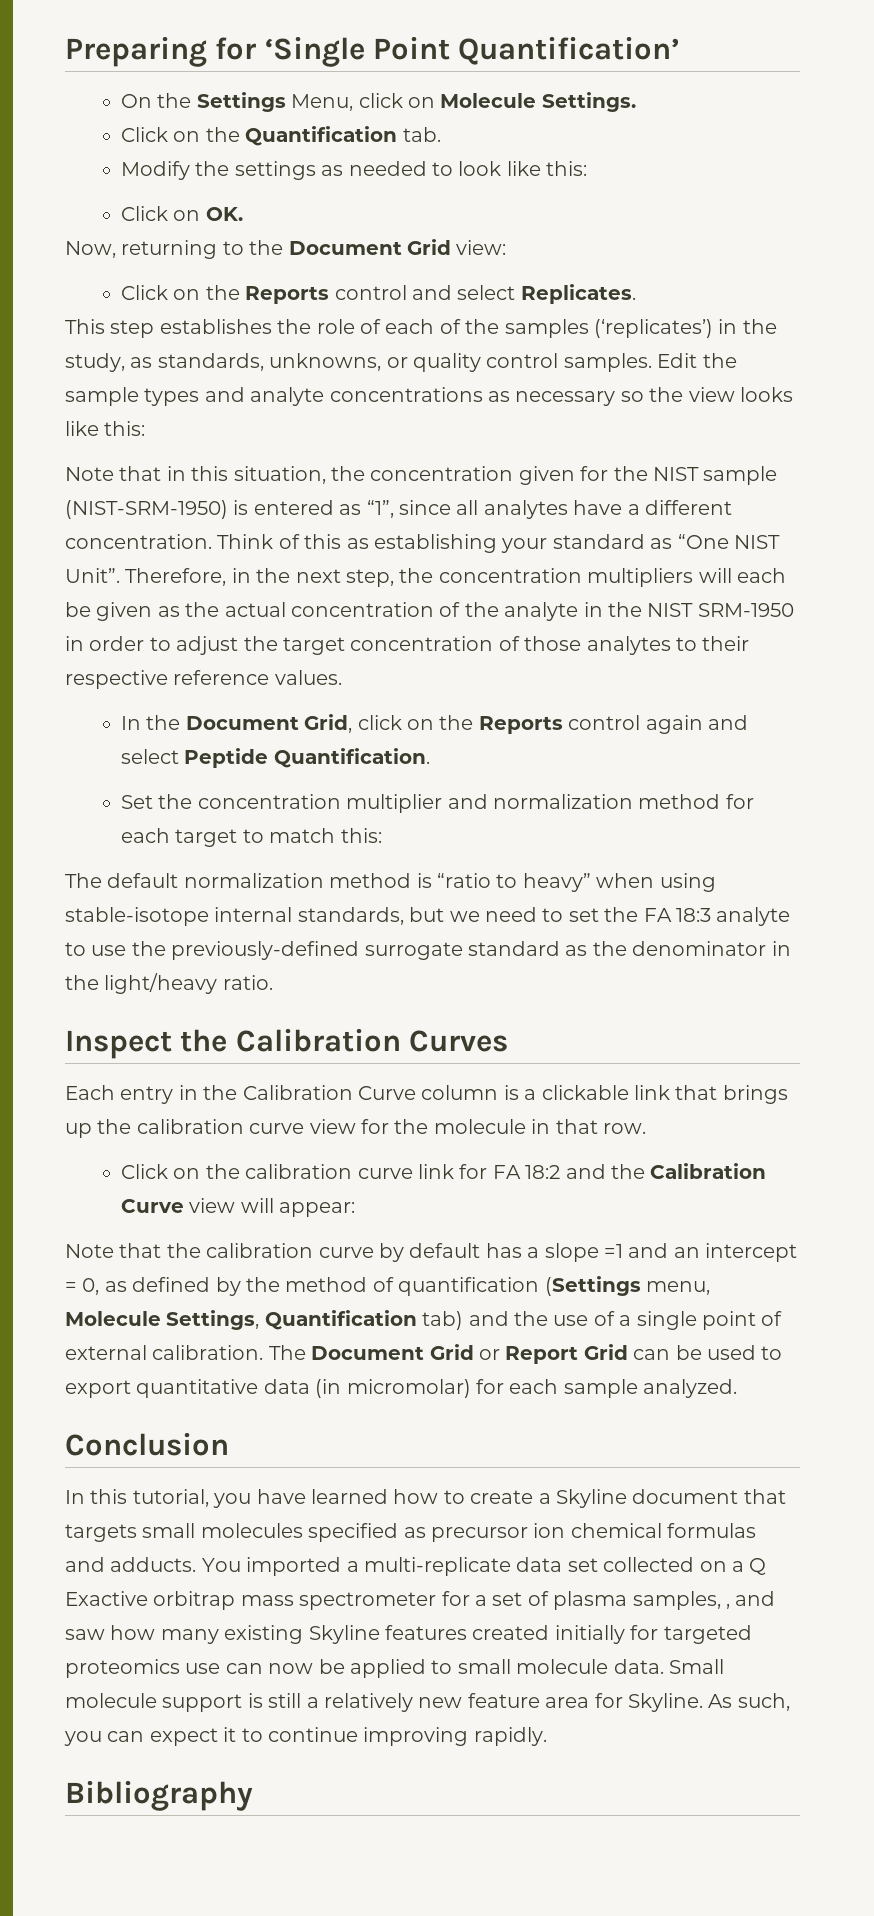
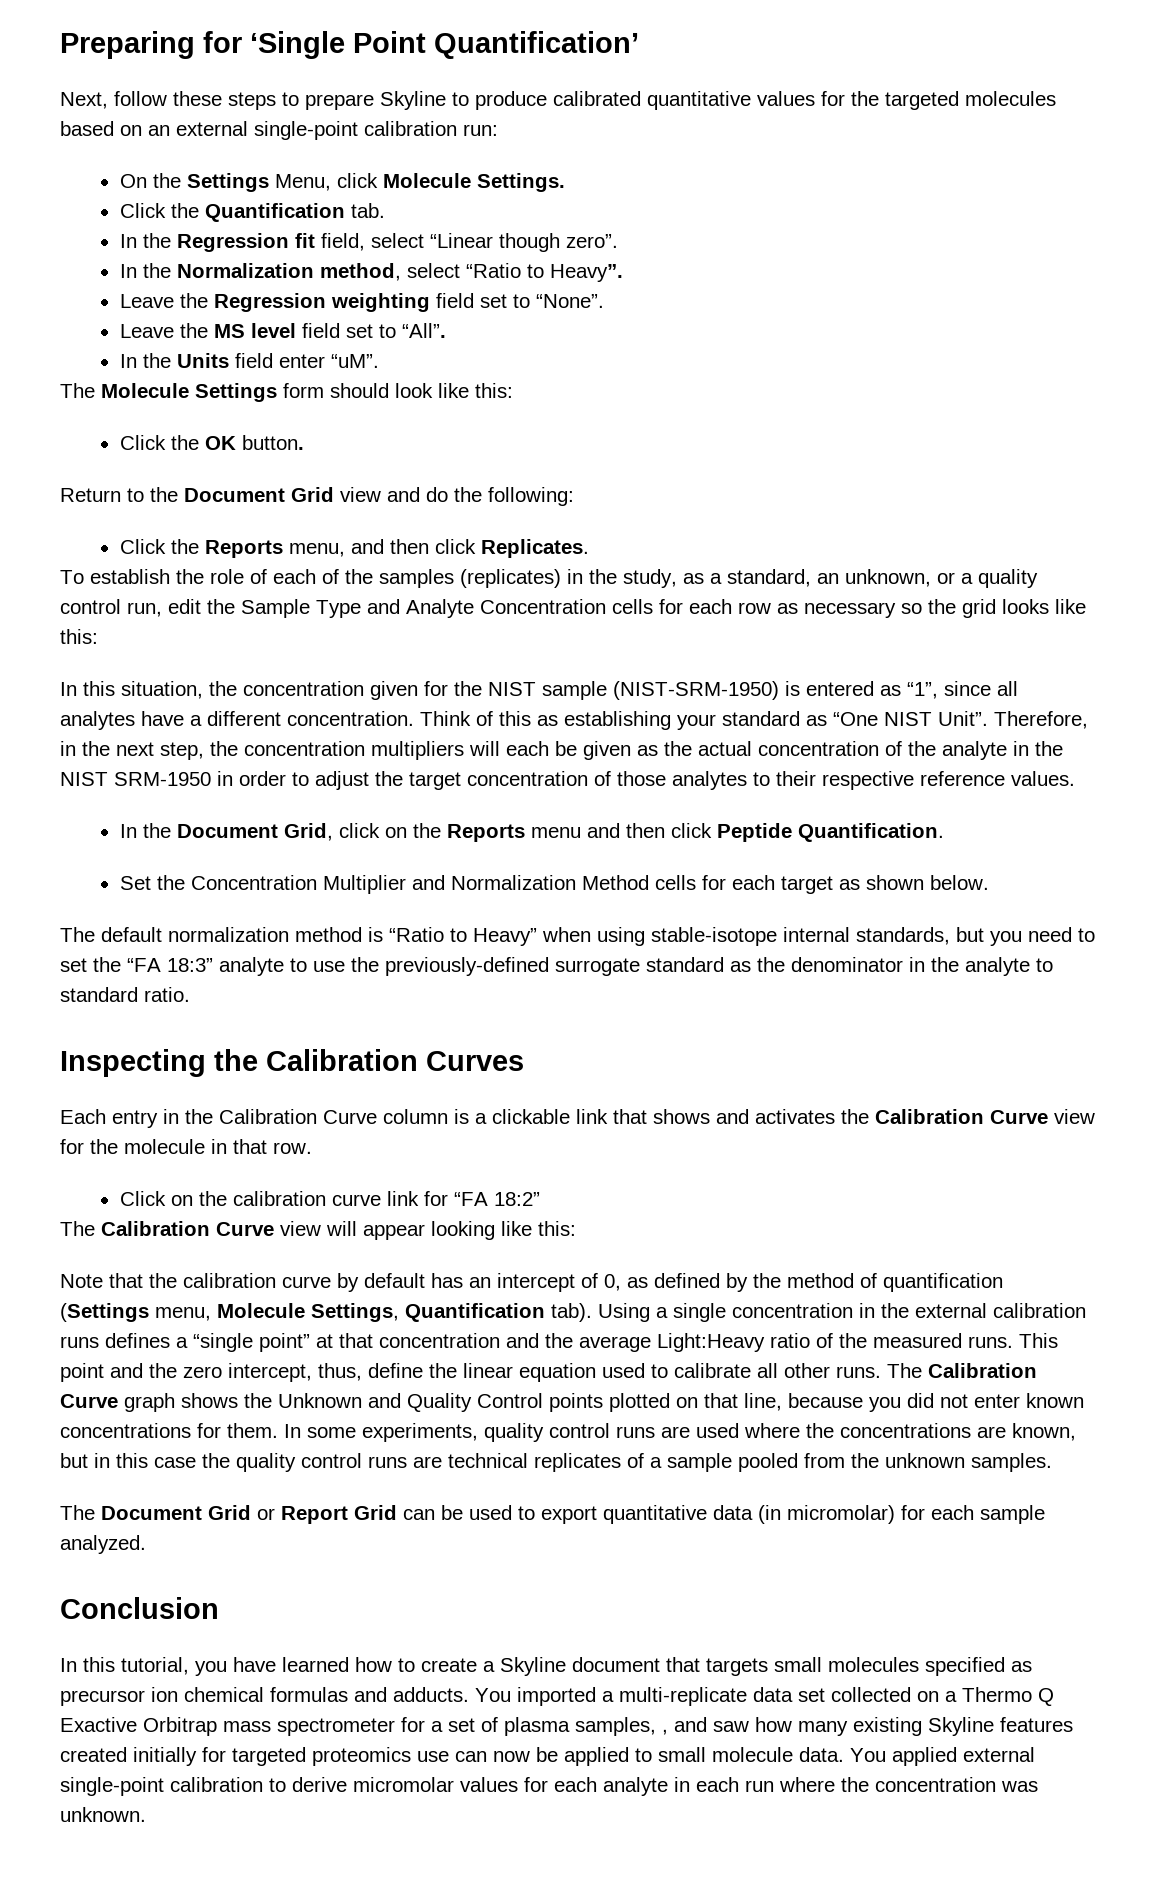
(680, 50) none -> [60,91,1056,110] [60,121,498,140] // Next, follow these steps to prepare Skyline to produce calibrated quantitative values for the targeted molecules based on an external single-point calibration run:
[408,97,436,108] on -> (378, 180) none
[173,131,201,142] on -> (166, 210) none
[121,161,588,180] [121,206,243,221] [65,239,507,259] [121,284,636,304] [65,319,272,338] Modify the settings as needed to look like this: // Click on OK. // Now, returning to the Document Grid view: // Click on the Reports control and select Replicates. // This step establishes -> [119,233,618,252] [119,263,623,282] [119,293,604,312] [119,323,446,338] [119,353,379,368] [60,383,513,402] [119,435,304,450] [60,487,574,506] [119,539,589,558] [60,569,170,584] In the Regression fit field, select “Linear though zero”. // In the Normalization method, select “Ratio to Heavy”. // Leave the Regression weighting field set to “None”. // Leave the MS level field set to “All”. // In the Units field enter “uM”. // The Molecule Settings form should look like this: // Click the OK button. // Return to the Document Grid view and do the following: // Click the Reports menu, and then click Replicates. // To establish
[593,319,713,338] (‘replicates’) -> [460,569,561,588] (replicates)
[157,353,737,372] [65,387,483,406] standards, unknowns, or quality control samples. Edit the sample types and analyte concentrations -> [710,569,1038,588] [60,599,771,618] a standard, an unknown, or a quality control run, edit the Sample Type and Analyte Concentration cells for each row
[688,387,735,402] view -> [962,599,996,618] grid
[65,466,186,481] Note that in -> [60,682,77,696] In
[568,715,749,734] [121,749,180,764] control again and select -> [530,823,712,838] menu and then click
[197,794,754,813] [121,828,382,847] concentration multiplier and normalization method for each target to match this: -> [190,875,989,894] Concentration Multiplier and Normalization Method cells for each target as shown below.
[436,873,591,892] “ratio to heavy” -> [389,927,537,946] “Ratio to Heavy”
[449,911,480,922] we -> [990,931,1022,946] you
[643,908,711,922] FA 18:3 -> [127,958,213,972] “FA 18:3”
[104,973,218,994] light/heavy -> [965,957,1053,976] [60,987,138,1002] analyte to standard
[65,1030,172,1059] Inspect -> [60,1049,206,1077] Inspecting
[722,1085,788,1104] [65,1119,305,1138] brings up the calibration curve -> [653,1109,1048,1124] shows and activates the Calibration Curve
[492,1163,767,1179] [121,1198,356,1217] FA 18:2 and the Calibration Curve view will appear: -> [453,1192,540,1206] [60,1221,576,1240] “FA 18:2” // The Calibration Curve view will appear looking like this:
[527,1243,669,1262] a slope =1 and -> (463, 1280) none
[65,1282,77,1292] = -> [581,1273,598,1288] of
[422,1311,783,1330] [65,1345,264,1360] tab) and the use of a single point of external calibration. -> [551,1303,1086,1322] [60,1333,1058,1352] [60,1363,1037,1382] [60,1393,1084,1412] [60,1423,1076,1442] [60,1453,1052,1472] tab). Using a single concentration in the external calibration runs defines a “single point” at that concentration and the average Light:Heavy ratio of the measured runs. This point and the zero intercept, thus, define the linear equation used to calibrate all other runs. The Calibration Curve graph shows the Unknown and Quality Control points plotted on that line, because you did not enter known concentrations for them. In some experiments, quality control runs are used where the concentrations are known, but in this case the quality control runs are technical replicates of a sample pooled from the unknown samples. //
(744, 1566) none -> [962,1687,1032,1702] Thermo
[153,1591,236,1610] orbitrap -> [143,1717,217,1736] Orbitrap
[668,1659,724,1674] [65,1693,790,1712] [64,1727,547,1746] [65,1780,253,1811] Small molecule support is still a relatively new feature area for Skyline. As such, you can expect it to continue improving rapidly. // Bibliography -> [850,1747,1035,1766] [60,1777,1038,1796] [60,1807,146,1822] You applied external single-point calibration to derive micromolar values for each analyte in each run where the concentration was unknown.

